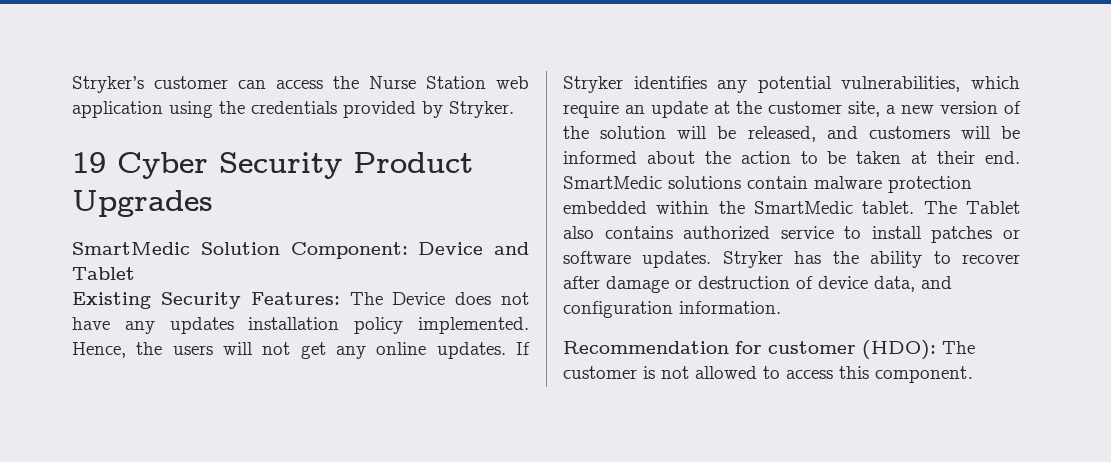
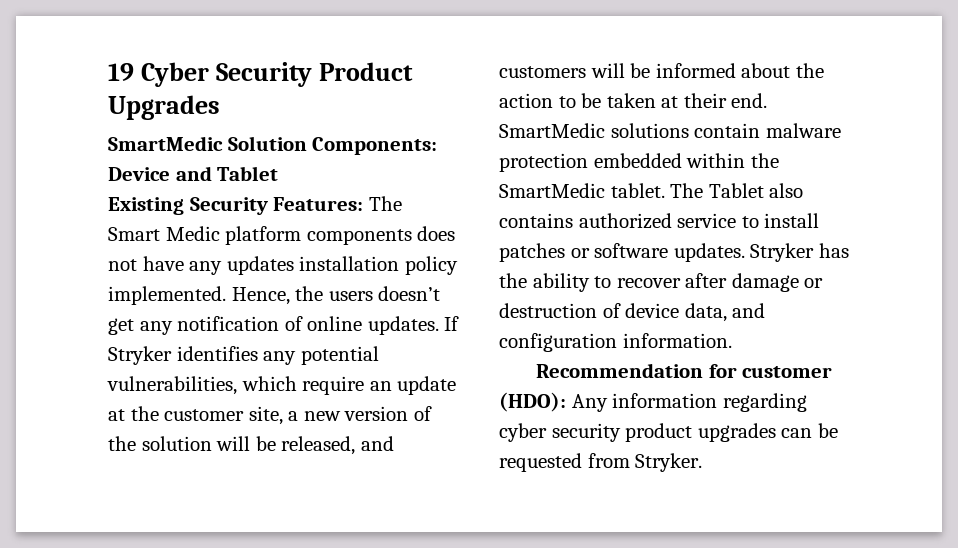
[72,76,529,93] [72,101,514,118] Stryker’s customer can access the Nurse Station web application using the credentials provided by Stryker. // -> (108, 72) none
[290,242,408,259] Component: -> [312,137,438,155] Components:
[392,292,446,305] Device -> [108,226,412,245] Smart Medic platform components
[223,342,366,359] will not get any -> [378,286,441,301] [108,316,303,335] doesn’t get any notification of
[942,341,975,354] [563,366,973,383] The customer is not allowed to access this component. -> [571,393,807,412] [499,423,838,442] [499,453,703,472] Any information regarding cyber security product upgrades can be requested from Stryker.

